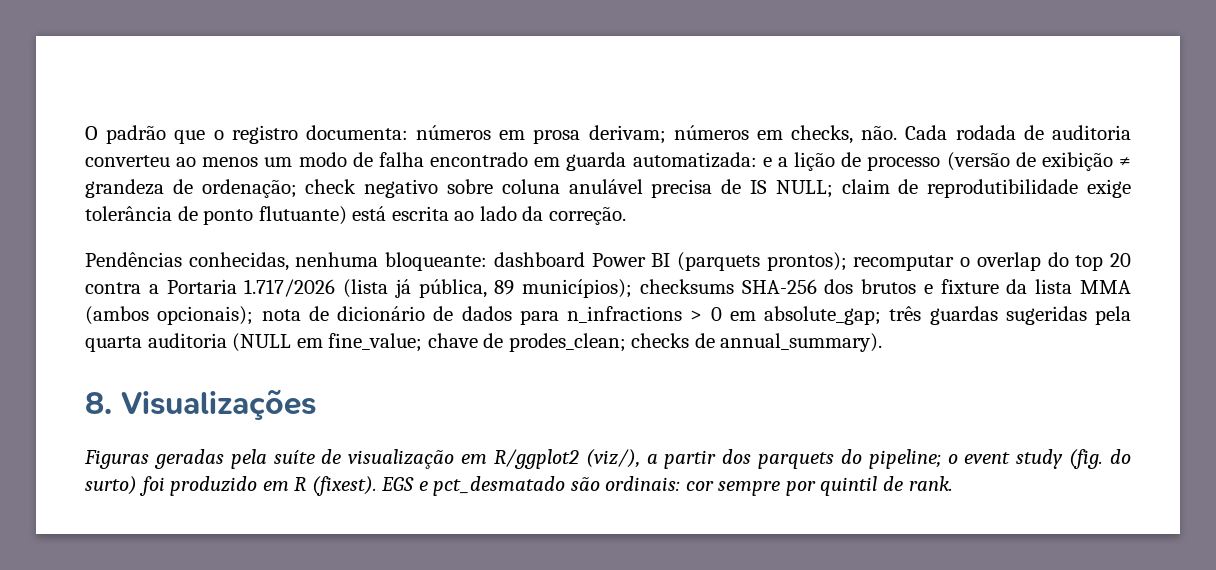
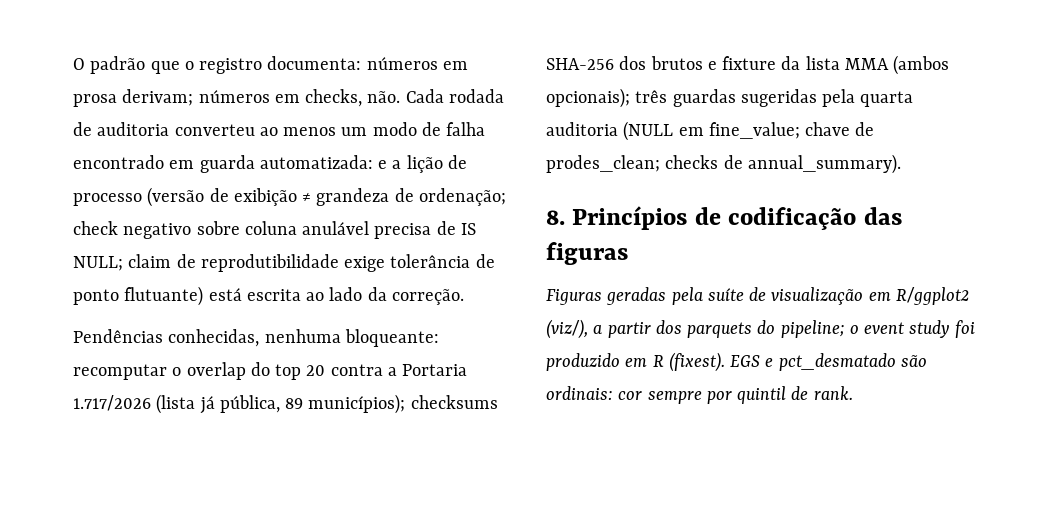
[493,252,847,271] dashboard Power BI (parquets prontos); -> (439, 338) none
[261,306,881,325] nota de dicionário de dados para n_infractions > 0 em absolute_gap; -> (630, 98) none
[121,389,316,420] Visualizações -> [572,206,902,230] [546,242,628,265] Princípios de codificação das figuras
[1069,449,1132,469] [85,476,137,495] (fig. do surto) -> (950, 329) none

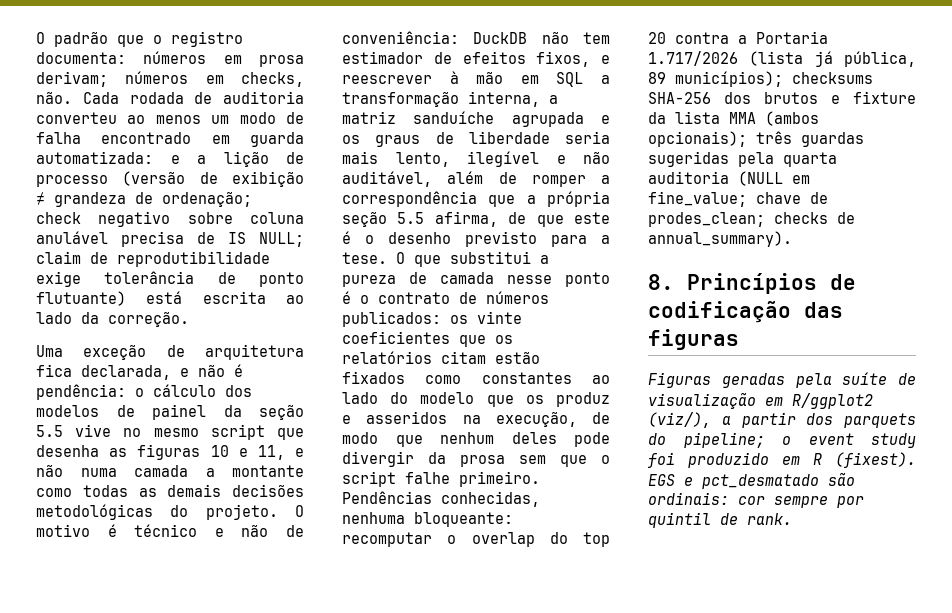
(464, 297) none -> [36,344,304,360] [36,364,243,380] [36,384,252,400] [36,404,304,420] [36,424,304,440] [36,444,304,460] [36,465,304,477] [36,484,304,497] [36,504,304,520] [36,524,304,537] [342,31,610,44] [342,51,610,67] [342,71,610,87] [342,91,558,107] [342,111,610,127] [342,131,610,147] [342,151,610,167] [342,171,610,187] [342,191,610,207] [342,211,610,227] [342,231,610,247] [342,251,549,267] [342,272,610,287] [342,291,549,304] [342,311,522,327] [342,331,513,347] [342,351,540,364] [342,371,610,384] [342,392,610,407] [342,411,610,427] [342,432,610,447] [342,451,610,467] [342,471,540,487] Uma exceção de arquitetura fica declarada, e não é pendência: o cálculo dos modelos de painel da seção 5.5 vive no mesmo script que desenha as figuras 10 e 11, e não numa camada a montante como todas as demais decisões metodológicas do projeto. O motivo é técnico e não de conveniência: DuckDB não tem estimador de efeitos fixos, e reescrever à mão em SQL a transformação interna, a matriz sanduíche agrupada e os graus de liberdade seria mais lento, ilegível e não auditável, além de romper a correspondência que a própria seção 5.5 afirma, de que este é o desenho previsto para a tese. O que substitui a pureza de camada nesse ponto é o contrato de números publicados: os vinte coeficientes que os relatórios citam estão fixados como constantes ao lado do modelo que os produz e asseridos na execução, de modo que nenhum deles pode divergir da prosa sem que o script falhe primeiro.

